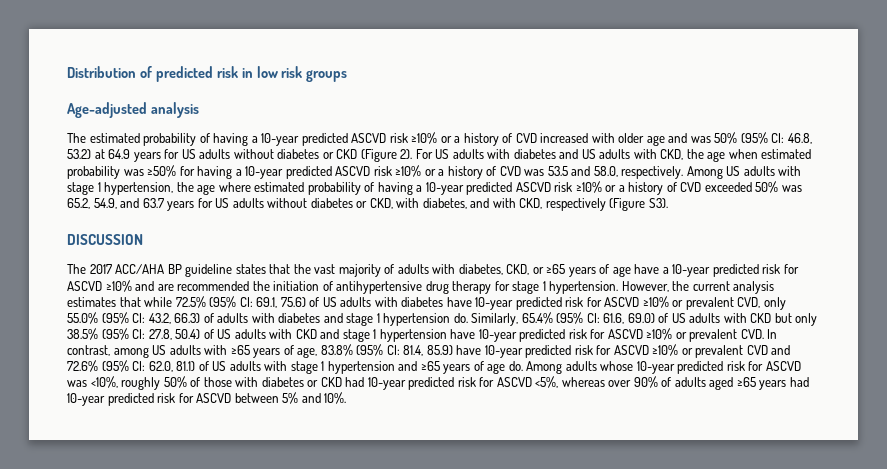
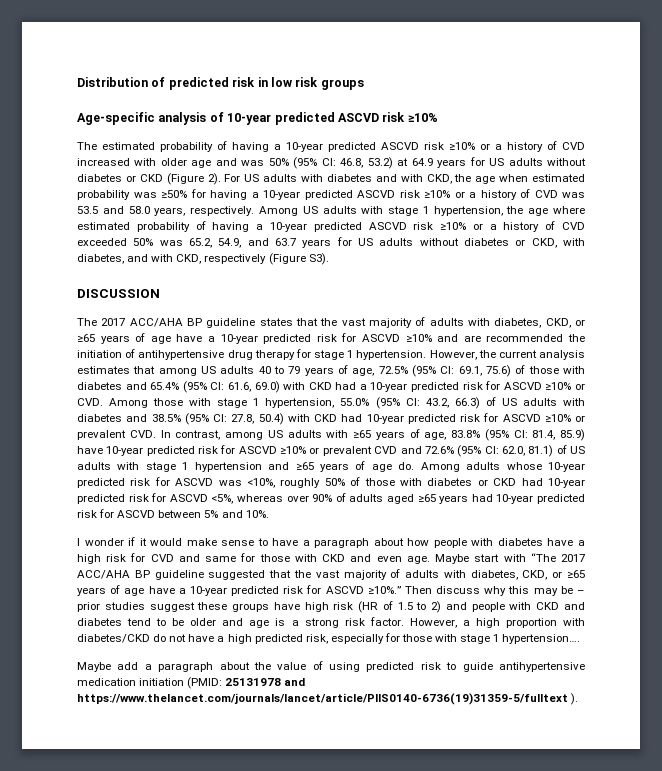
[67,102,199,118] Age-adjusted analysis -> [77,112,438,125] Age-specific analysis of 10-year predicted ASCVD risk ≥10%
[581,149,631,159] US adults -> (397, 178) none
[593,166,618,177] 58.0, -> [128,206,186,216] 58.0 years,
[144,297,173,307] while -> [158,365,375,376] among US adults 40 to 79 years of age,
[322,296,786,310] US adults with diabetes have 10-year predicted risk for ASCVD ≥10% or prevalent CVD, only -> [528,366,585,374] [77,381,585,393] [77,398,335,408] those with diabetes and 65.4% (95% CI: 61.6, 69.0) with CKD had a 10-year predicted risk for ASCVD ≥10% or CVD. Among those with stage 1 hypertension,
[217,312,818,326] adults with diabetes and stage 1 hypertension do. Similarly, 65.4% (95% CI: 61.6, 69.0) of US adults with CKD but only -> [501,398,585,406] [77,414,148,422] US adults with diabetes and
[203,329,476,342] of US adults with CKD and stage 1 hypertension have -> [287,414,363,422] with CKD had
(347, 398) none -> [77,537,585,548] [77,553,586,564] [77,569,585,580] [77,585,586,596] [77,601,585,613] [77,617,585,628] [77,633,581,644] [77,661,585,672] [77,677,306,689] [77,693,579,705] // I wonder if it would make sense to have a paragraph about how people with diabetes have a high risk for CVD and same for those with CKD and even age. Maybe start with “The 2017 ACC/AHA BP guideline suggested that the vast majority of adults with diabetes, CKD, or ≥65 years of age have a 10-year predicted risk for ASCVD ≥10%.” Then discuss why this may be – prior studies suggest these groups have high risk (HR of 1.5 to 2) and people with CKD and diabetes tend to be older and age is a strong risk factor. However, a high proportion with diabetes/CKD do not have a high predicted risk, especially for those with stage 1 hypertension…. // Maybe add a paragraph about the value of using predicted risk to guide antihypertensive medication initiation (PMID: 25131978 and https://www.thelancet.com/journals/lancet/article/PIIS0140-6736(19)31359-5/fulltext ).

